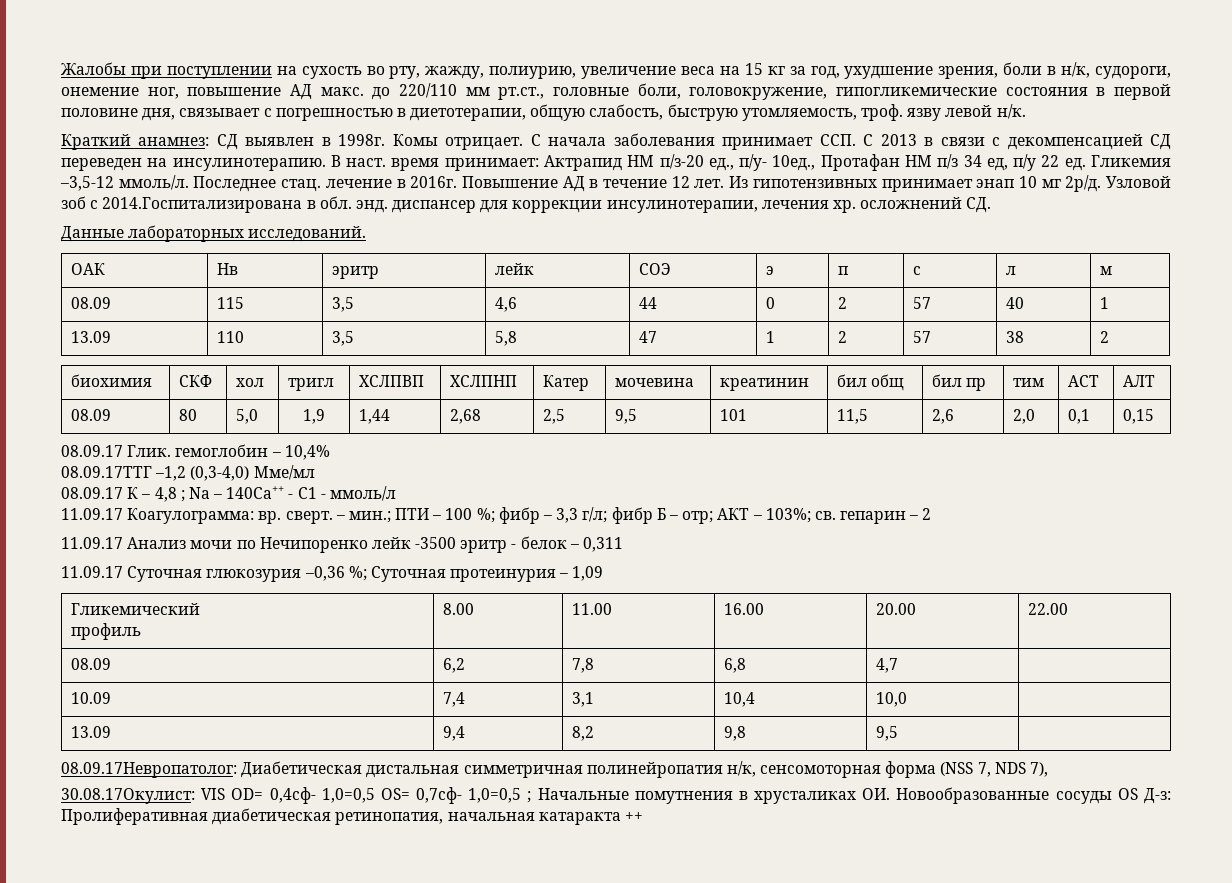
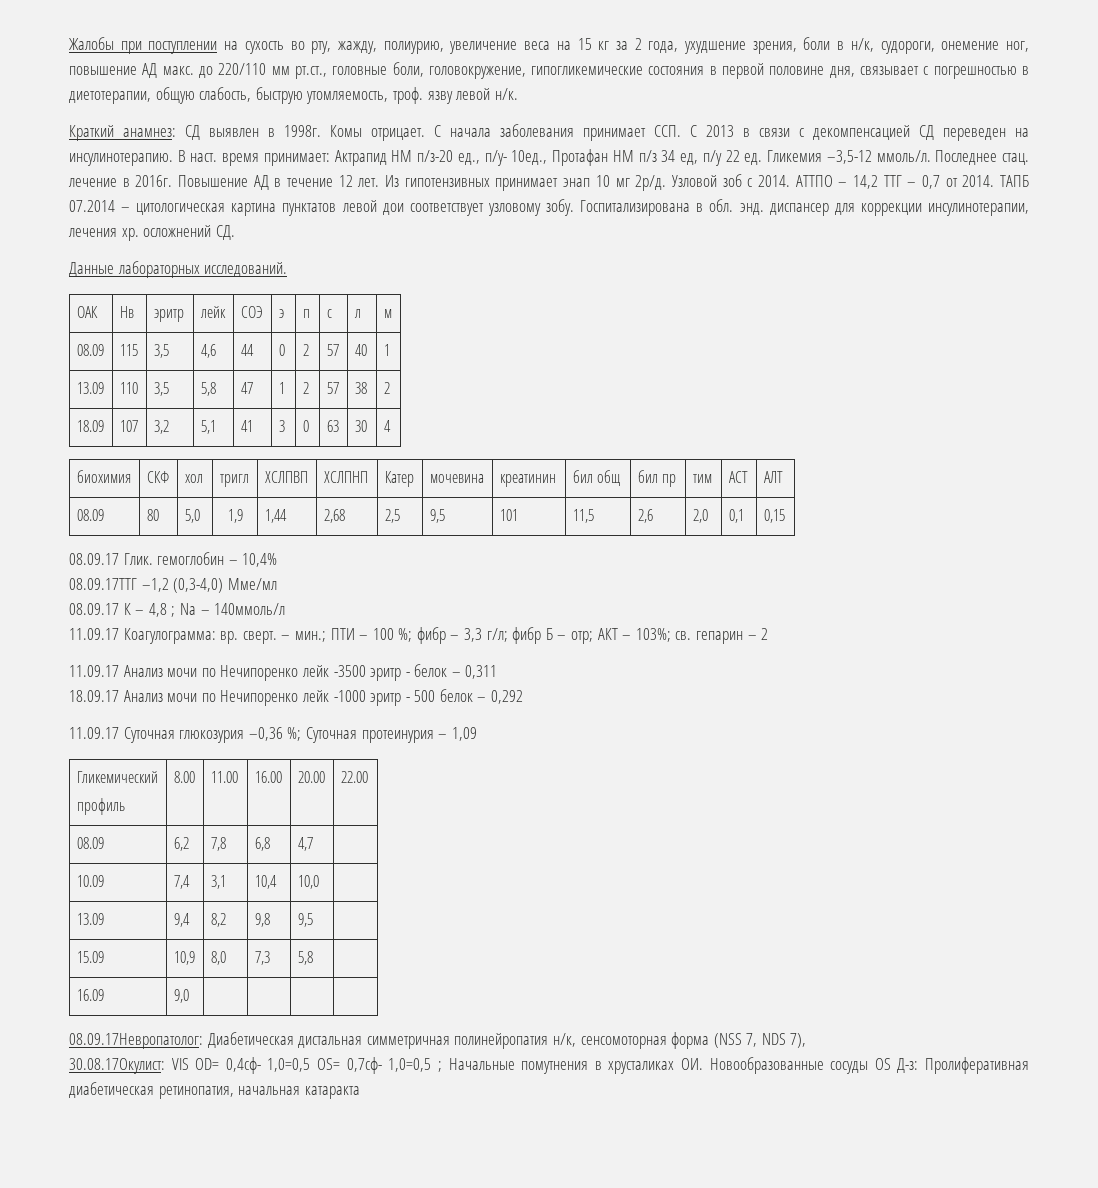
[810,66,840,79] год, -> [634,38,679,53] 2 года,
[102,197,303,213] 2014.Госпитализирована -> [757,175,1030,189] [69,199,691,216] 2014. АТТПО – 14,2 ТТГ – 0,7 от 2014. ТАПБ 07.2014 – цитологическая картина пунктатов левой дои соответствует узловому зобу. Госпитализирована
(1110, 337) none -> [76,420,104,432] [119,420,138,432] [153,420,169,434] [200,420,216,434] [240,420,253,432] [278,420,285,432] [302,420,309,432] [326,420,339,432] [354,420,367,432] [383,420,391,432] // 18.09 | 107 | 3,2 | 5,1 | 41 | 3 | 0 | 63 | 30 | 4
[226,486,397,501] 140Са++ - С1 - ммоль/л -> [214,603,286,615] 140ммоль/л
(624, 544) none -> [69,689,524,706] // 18.09.17 Анализ мочи по Нечипоренко лейк -1000 эритр - 500 белок – 0,292
(899, 733) none -> [76,951,104,963] [173,951,195,965] [210,951,226,965] [254,951,270,965] [297,951,313,965] [76,989,104,1001] [173,989,189,1003] // 15.09 | 10,9 | 8,0 | 7,3 | 5,8 | // 16.09 | 9,0 | | | |
[624,812,643,821] ++ -> (360, 1092) none

